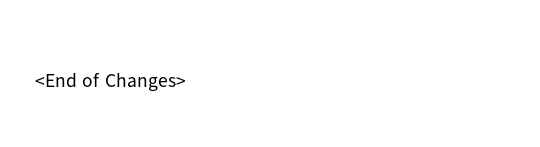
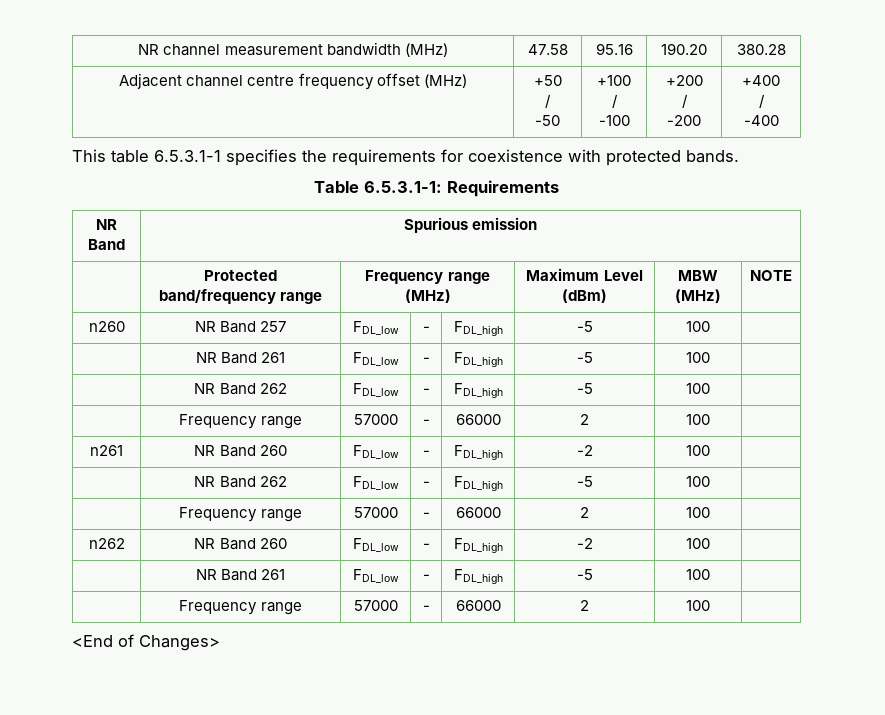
(35, 80) none -> [138,42,448,57] [527,44,568,55] [595,43,633,55] [661,43,707,55] [736,44,786,55] [119,73,467,90] [533,75,562,86] [545,94,551,108] [535,115,560,126] [597,75,631,86] [611,94,618,108] [598,115,630,126] [665,75,703,86] [681,94,688,108] [667,115,701,126] [742,75,780,86] [758,94,765,108] [743,115,779,126] [72,149,739,166] [314,180,559,197] [96,219,117,230] [88,239,125,250] [403,217,538,233] [204,270,277,281] [158,289,323,304] [365,270,490,284] [404,289,451,303] [526,268,643,281] [562,289,607,303] [678,270,718,281] [675,289,721,303] [750,270,792,281] [88,321,125,332] [194,321,287,333] [352,321,399,335] [422,326,430,332] [453,321,503,336] [576,321,593,332] [686,321,710,332] [195,352,286,364] [352,352,399,366] [422,357,430,363] [453,352,503,367] [576,352,593,363] [686,352,710,363] [194,383,287,395] [352,383,399,397] [422,388,430,394] [453,383,503,398] [576,383,593,394] [686,383,710,394] [179,414,302,429] [353,414,398,425] [422,419,430,425] [455,414,501,425] [580,414,589,425] [686,414,710,425] [90,445,123,456] [194,445,287,457] [352,445,399,459] [422,450,430,456] [453,445,503,460] [576,445,593,456] [686,445,710,456] [194,476,287,488] [352,476,399,490] [422,481,430,487] [453,476,503,491] [576,476,593,487] [686,476,710,487] [179,507,302,522] [353,507,398,518] [422,512,430,518] [455,507,501,518] [580,507,589,518] [686,507,710,518] [88,538,125,549] [194,538,287,550] [352,538,399,552] [422,543,430,549] [453,538,503,553] [576,538,593,549] [686,538,710,549] [195,569,286,581] [352,569,399,583] [422,574,430,580] [453,569,503,584] [576,569,593,580] [686,569,710,580] [179,600,302,615] [353,600,398,611] [422,605,430,611] [455,600,501,611] [580,600,589,611] [686,600,710,611] NR channel measurement bandwidth (MHz) | 47.58 | 95.16 | 190.20 | 380.28 // Adjacent channel centre frequency offset (MHz) | +50 // / // -50 | +100 // / // -100 | +200 // / // -200 | +400 // / // -400 // This table 6.5.3.1-1 specifies the requirements for coexistence with protected bands. // Table 6.5.3.1-1: Requirements // NR Band | Spurious emission // | Protected band/frequency range | Frequency range (MHz) | Maximum Level (dBm) | MBW (MHz) | NOTE // n260 | NR Band 257 | FDL_low | - | FDL_high | -5 | 100 | // | NR Band 261 | FDL_low | - | FDL_high | -5 | 100 | // | NR Band 262 | FDL_low | - | FDL_high | -5 | 100 | // | Frequency range | 57000 | - | 66000 | 2 | 100 | // n261 | NR Band 260 | FDL_low | - | FDL_high | -2 | 100 | // | NR Band 262 | FDL_low | - | FDL_high | -5 | 100 | // | Frequency range | 57000 | - | 66000 | 2 | 100 | // n262 | NR Band 260 | FDL_low | - | FDL_high | -2 | 100 | // | NR Band 261 | FDL_low | - | FDL_high | -5 | 100 | // | Frequency range | 57000 | - | 66000 | 2 | 100 | //

